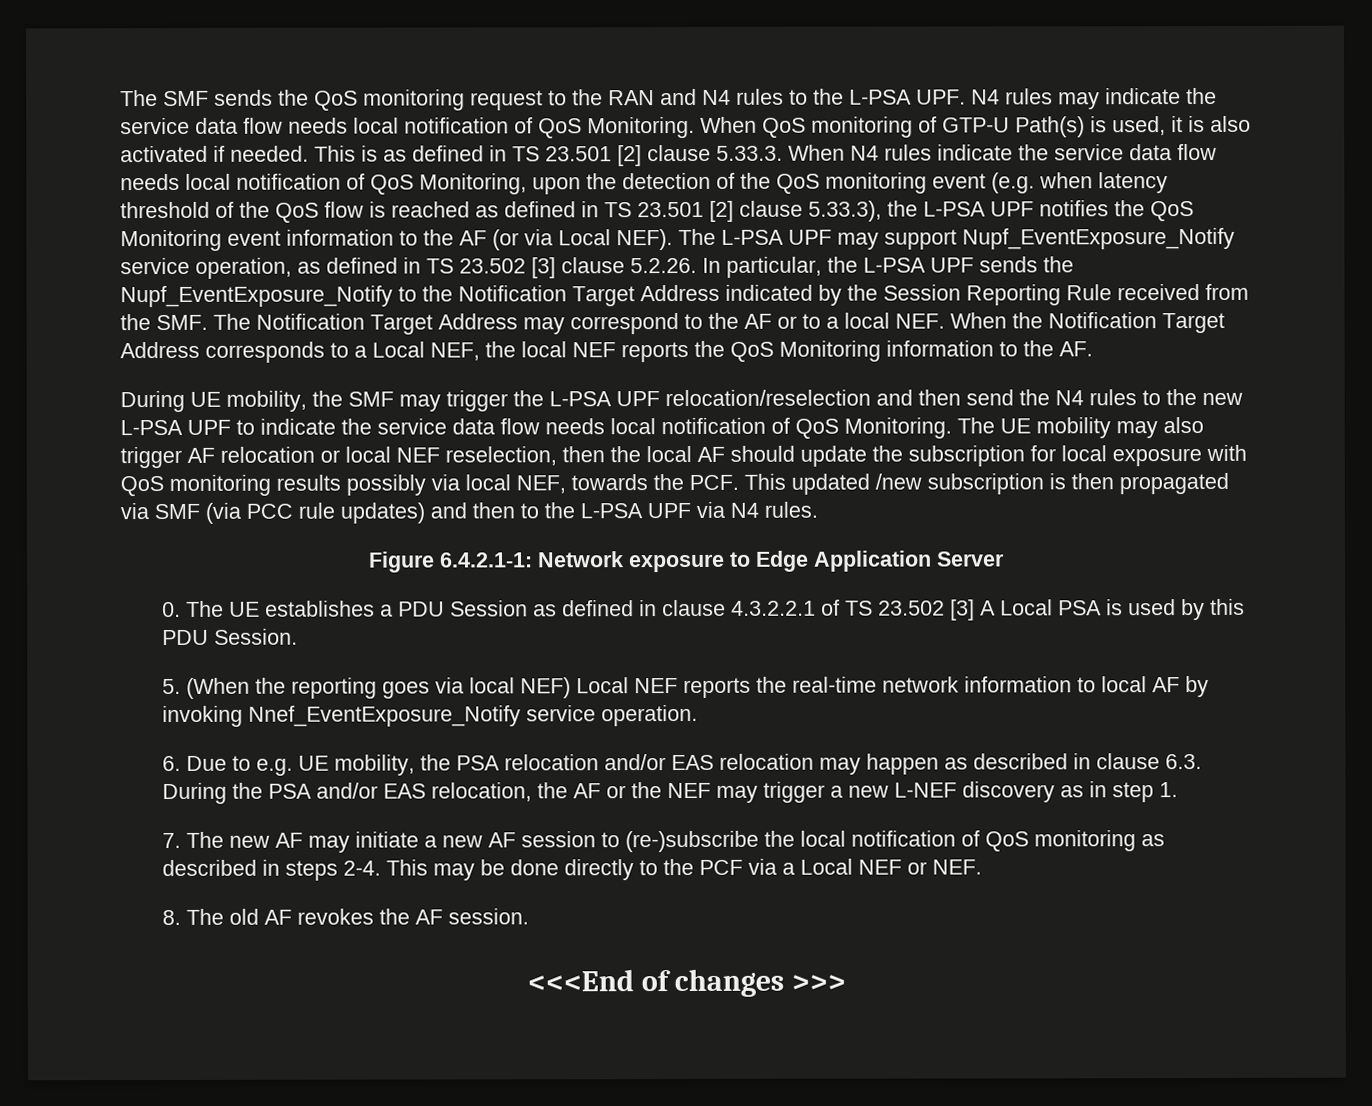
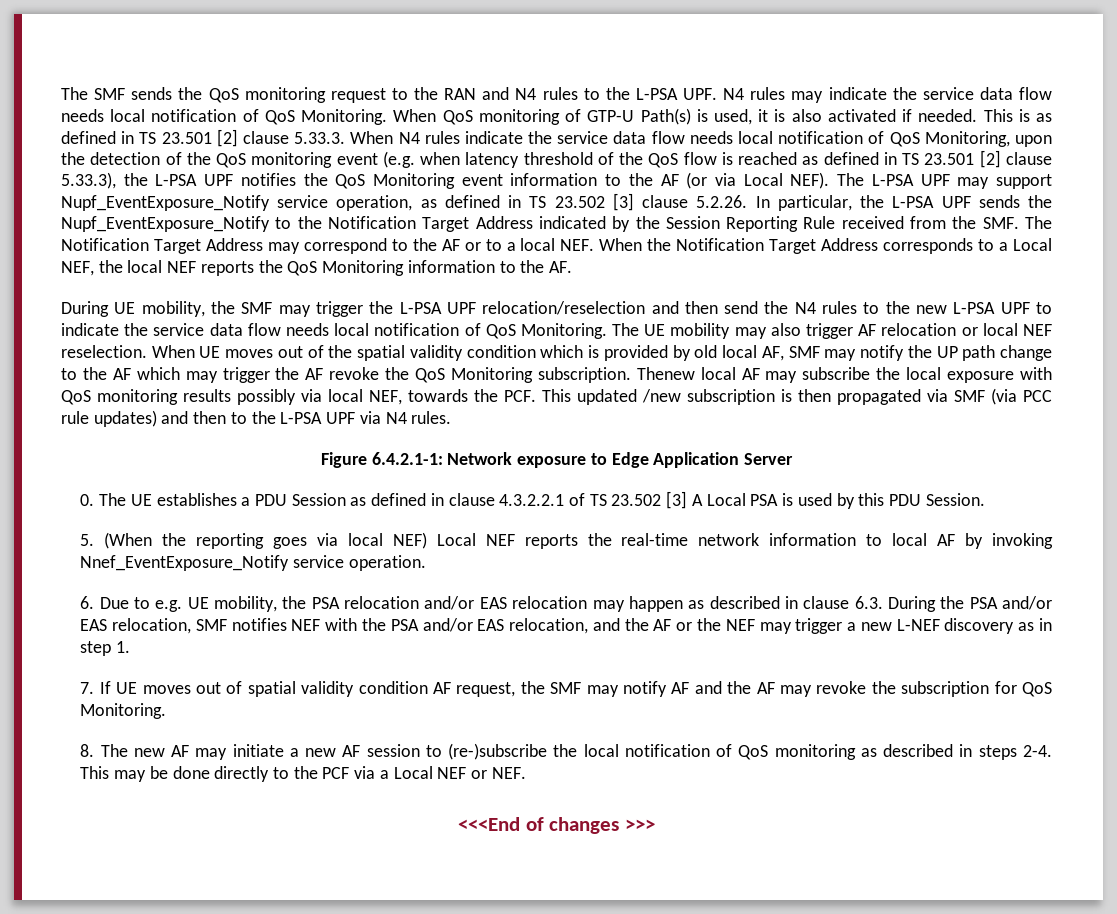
[445,445,1056,467] reselection, then the local AF should update the subscription for -> [61,345,1053,361] [61,367,901,383] reselection. When UE moves out of the spatial validity condition which is provided by old local AF, SMF may notify the UP path change to the AF which may trigger the AF revoke the QoS Monitoring subscription. Thenew local AF may subscribe the
(532, 792) none -> [195,618,620,634] SMF notifies NEF with the PSA and/or EAS relocation, and
(181, 840) none -> [99,681,1052,697] [80,703,167,719] [80,744,95,757] If UE moves out of spatial validity condition AF request, the SMF may notify AF and the AF may revoke the subscription for QoS Monitoring. // 8.
[161,908,529,926] // 8. The old AF revokes the AF session. -> (526, 773) none

